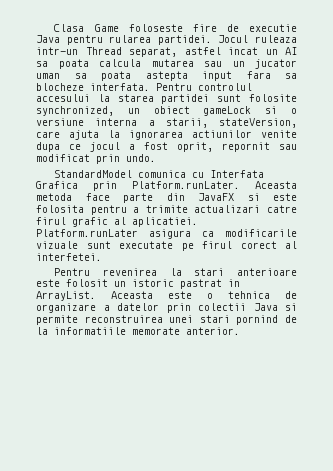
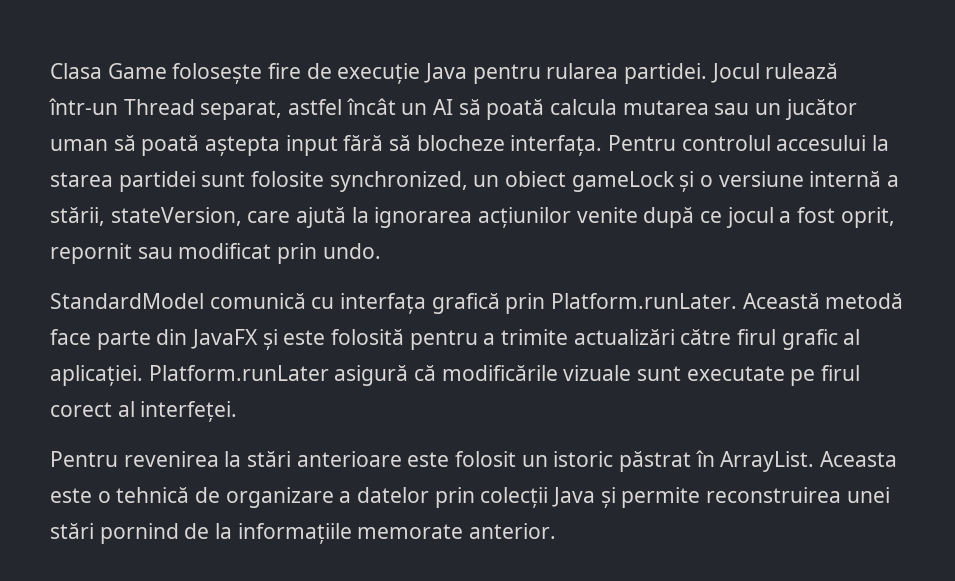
[128,24,183,32] foloseste -> [172,63,263,84] folosește
[249,24,297,32] executie -> [337,63,421,84] execuție
[254,35,297,43] [36,47,78,55] ruleaza intr-un -> [765,63,839,79] [49,98,118,115] rulează într-un
[228,47,258,55] incat -> [346,98,396,115] încât
[36,59,89,69] sa poata -> [458,99,545,120] să poată
[255,59,297,69] [36,71,297,81] [36,83,150,91] jucator uman sa poata astepta input fara sa blocheze interfata. -> [784,99,857,120] [50,135,603,156] jucător uman să poată aștepta input fără să blocheze interfața.
[265,106,278,114] si -> [679,171,695,192] și
[95,118,208,128] interna a starii, -> [809,171,900,187] [50,207,105,226] internă a stării,
[69,130,99,140] ajuta -> [296,207,347,228] ajută
[192,130,297,138] [36,142,60,152] actiunilor venite dupa -> [478,207,695,228] acțiunilor venite după
[138,170,265,178] [36,181,297,191] [36,193,72,201] comunica cu Interfata Grafica prin Platform.runLater. Aceasta metoda -> [209,293,904,314] comunică cu interfața grafică prin Platform.runLater. Această metodă
[247,193,297,201] [36,205,84,213] si este folosita -> [262,329,405,350] și este folosită
[194,205,297,213] actualizari catre -> [573,329,732,345] actualizări către
[132,217,198,227] [36,229,297,239] aplicatiei. Platform.runLater asigura ca modificarile -> [50,365,558,386] aplicației. Platform.runLater asigură că modificările
[36,253,102,261] interfetei. -> [140,401,238,422] interfeței.
[194,268,225,276] stari -> [247,451,292,467] stări
[180,279,240,289] pastrat in -> [619,450,715,472] păstrat în
[228,291,270,299] tehnica -> [116,487,190,503] tehnică
[198,303,297,311] colectii Java si -> [480,487,616,508] colecții Java și
[199,315,230,323] stari -> [50,523,94,539] stări
[54,327,126,335] informatiile -> [237,523,352,544] informațiile

